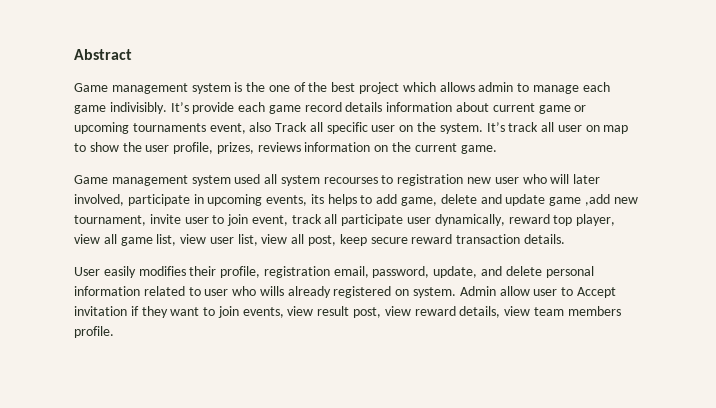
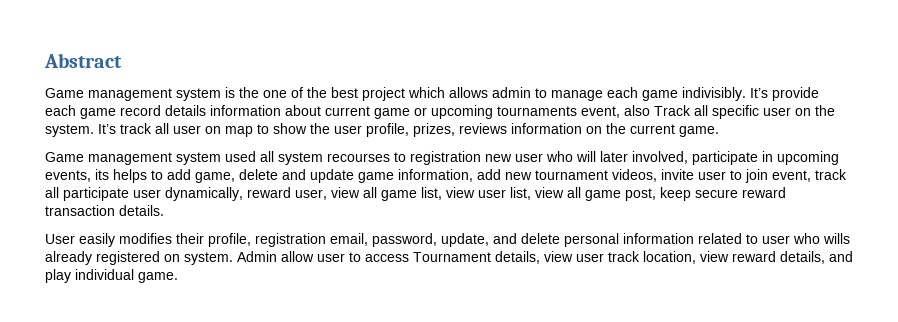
[584,194,638,206] [74,215,146,226] ,add new tournament, -> [398,169,657,182] information, add new tournament videos,
[553,214,616,226] top player, -> [295,189,327,200] user,
(305, 239) none -> [585,190,621,201] game
[576,287,616,298] [74,306,621,318] [74,326,114,338] Accept invitation if they want to join events, view result post, view reward details, view team members profile. -> [365,251,853,264] [45,269,178,283] access Tournament details, view user track location, view reward details, and play individual game.

